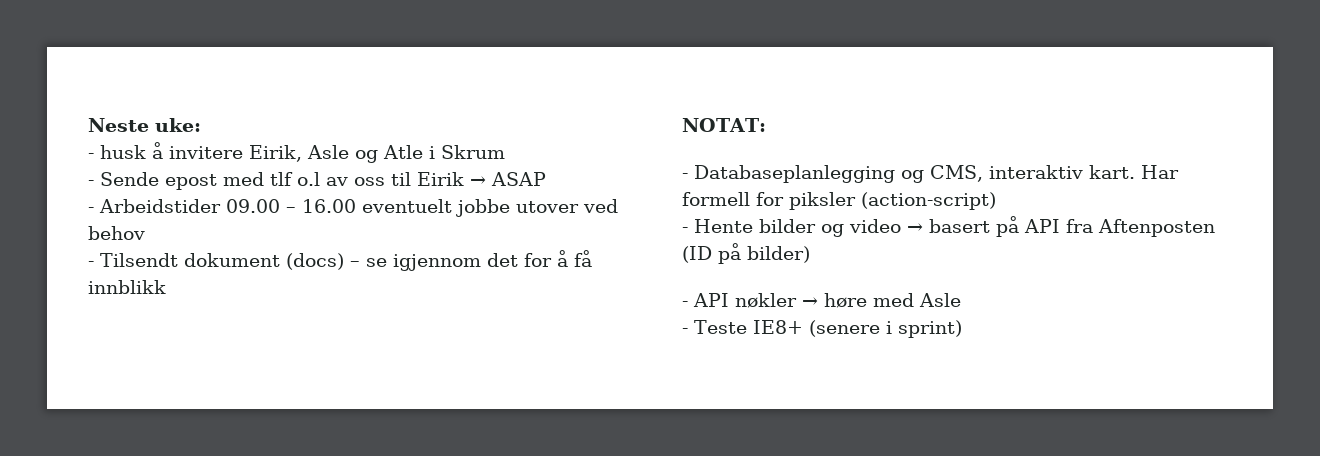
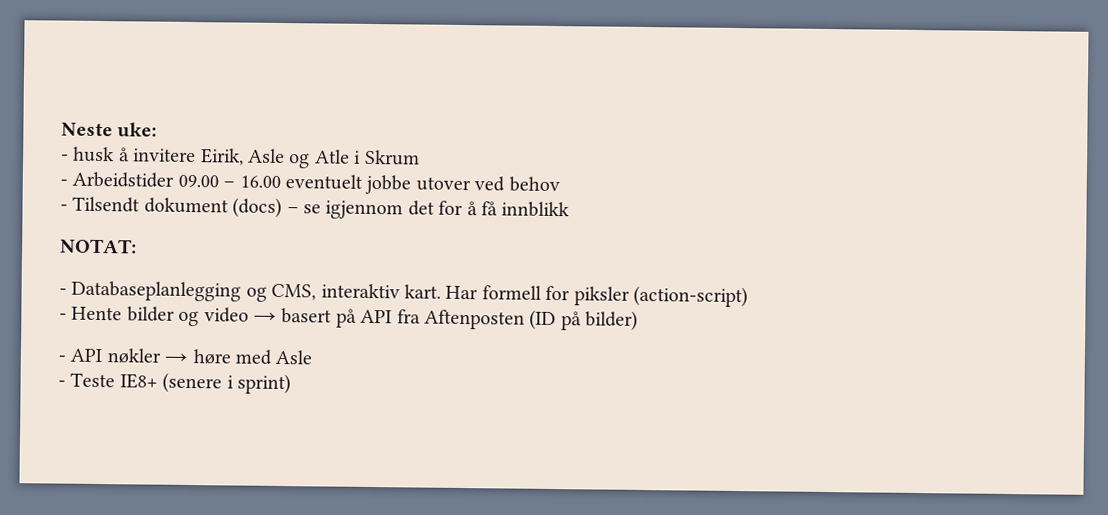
[88,172,546,190] // - Sende epost med tlf o.l av oss til Eirik → ASAP -> (420, 157) none

